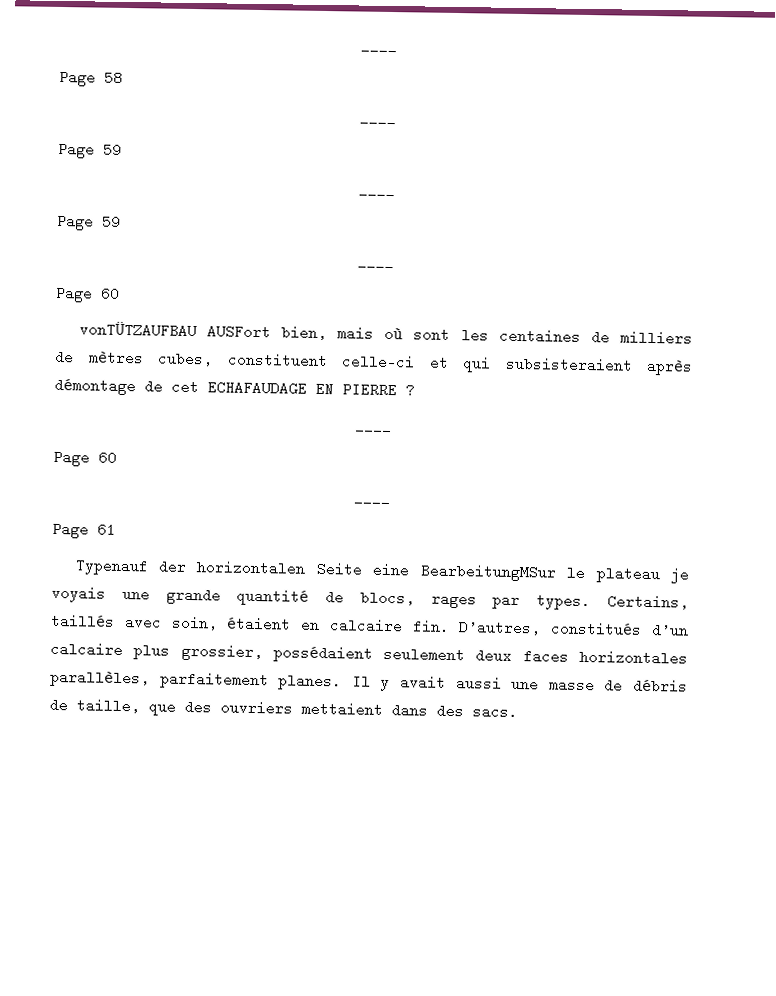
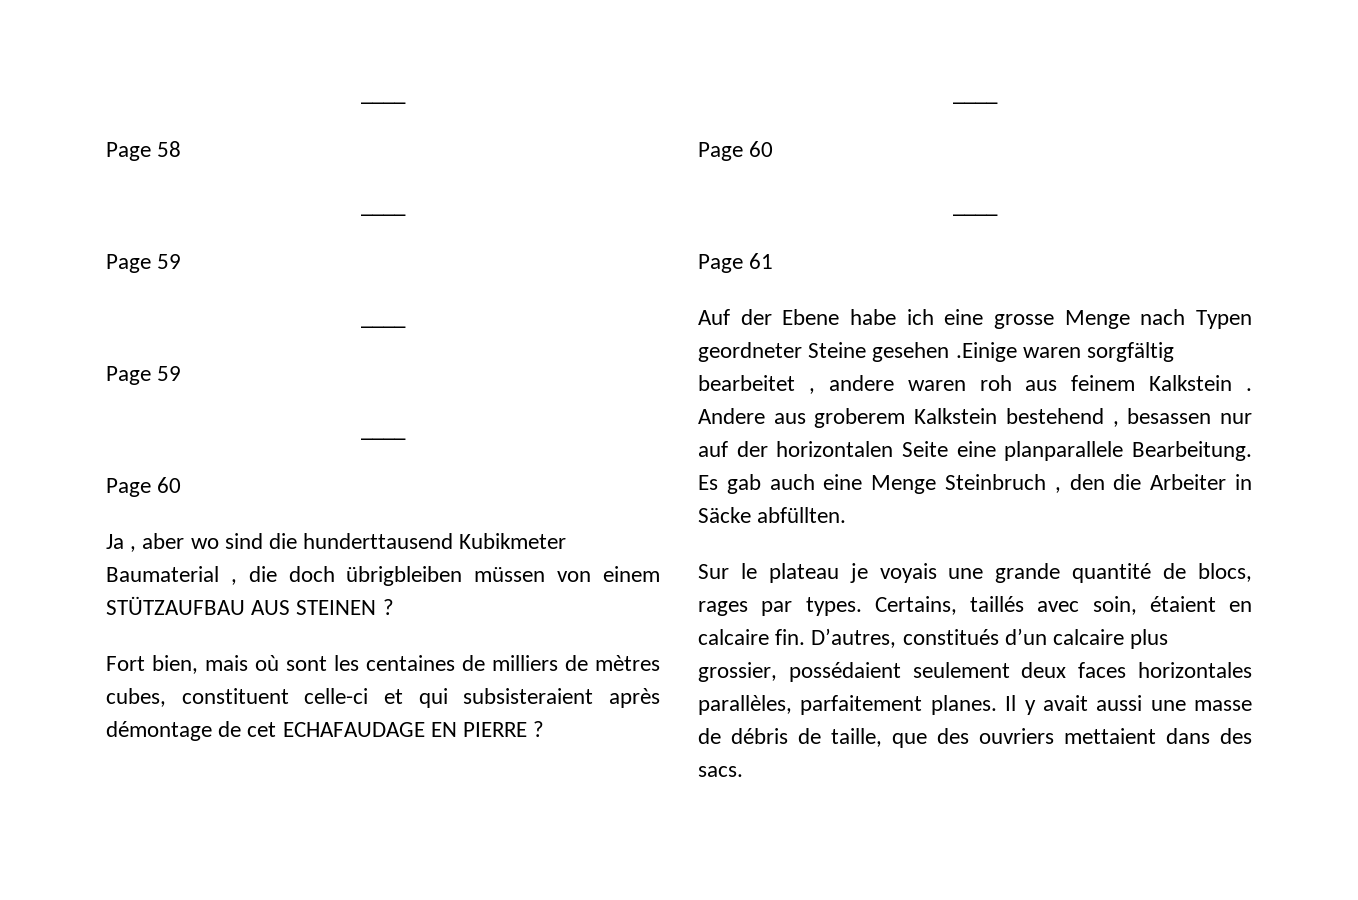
[78,321,271,340] vonTÜTZAUFBAU AUSFort -> [106,533,567,552] [106,566,660,586] [106,596,394,615] [106,656,145,671] Ja , aber wo sind die hunderttausend Kubikmeter Baumaterial , die doch übrigbleiben müssen von einem STÜTZAUFBAU AUS STEINEN ? // Fort
[74,558,556,582] Typenauf der horizontalen Seite eine BearbeitungMSur -> [698,309,1252,329] [698,342,1175,362] [698,375,1252,394] [698,408,1252,428] [698,441,1252,461] [698,474,1252,494] [698,507,847,523] [698,564,729,579] Auf der Ebene habe ich eine grosse Menge nach Typen geordneter Steine gesehen .Einige waren sorgfältig bearbeitet , andere waren roh aus feinem Kalkstein . Andere aus groberem Kalkstein bestehend , besassen nur auf der horizontalen Seite eine planparallele Bearbeitung. Es gab auch eine Menge Steinbruch , den die Arbeiter in Säcke abfüllten. // Sur

